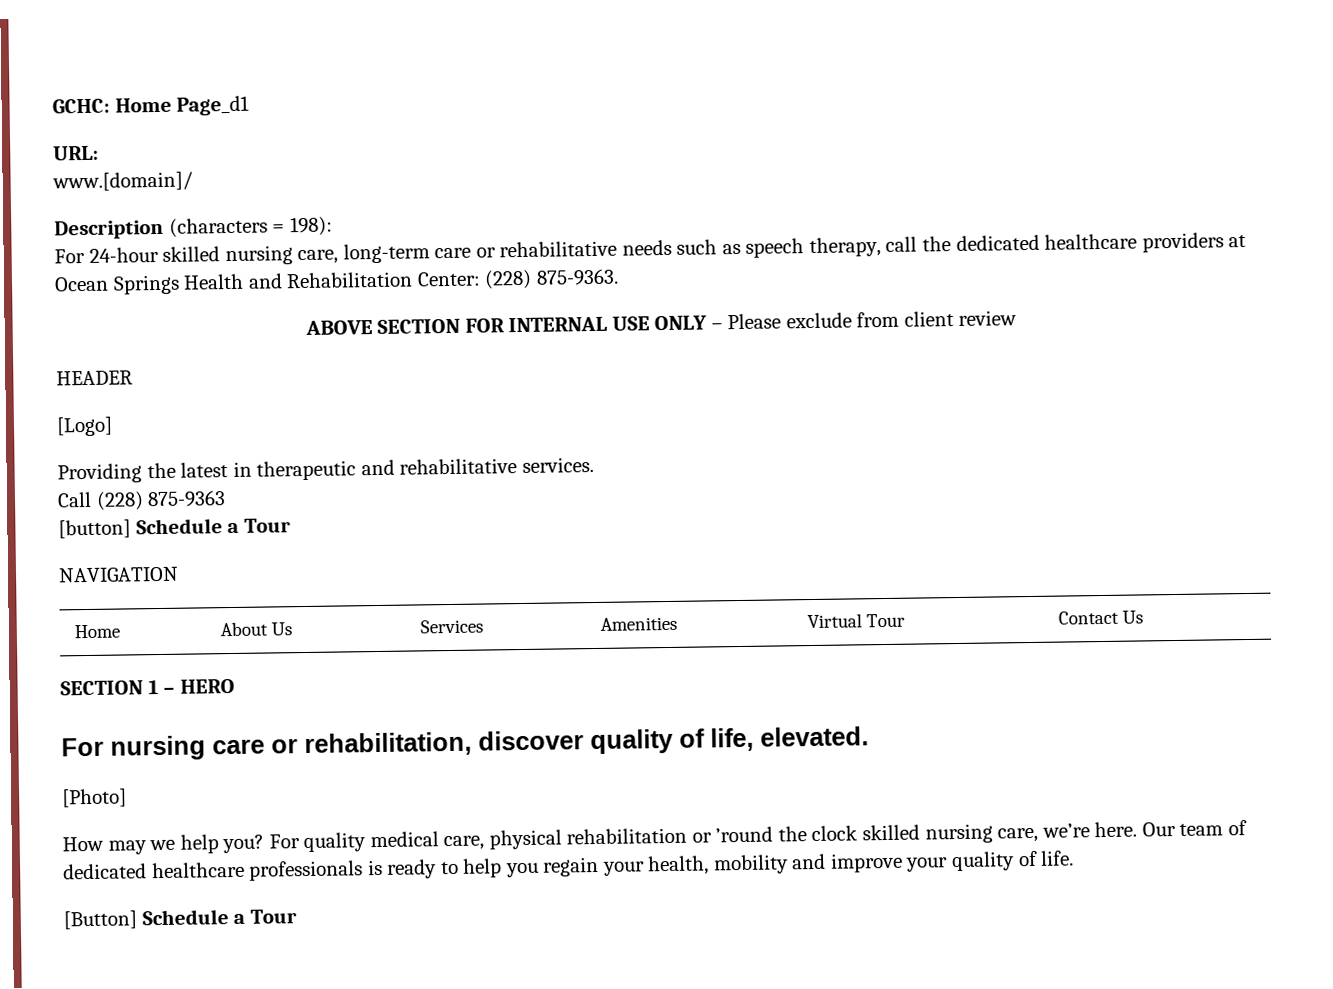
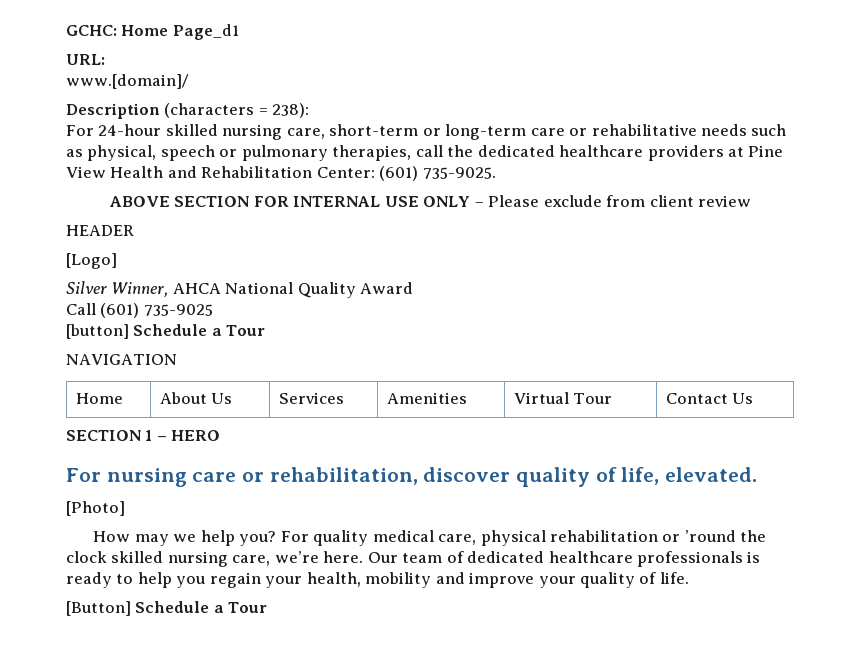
[289,216,333,237] 198): -> [272,103,310,118] 238):
(339, 257) none -> [329,124,441,136] short-term or
[745,237,881,258] speech therapy, -> [87,145,412,161] physical, speech or pulmonary therapies,
[54,274,180,295] Ocean Springs -> [748,145,784,157] [66,166,106,178] Pine View
[484,268,619,290] (228) 875-9363. -> [379,166,496,181] (601) 735-9025.
[57,457,594,484] Providing the latest in therapeutic and rehabilitative services. -> [66,281,414,298] Silver Winner, AHCA National Quality Award
[95,490,227,511] (228) 875-9363 -> [100,303,213,318] (601) 735-9025

